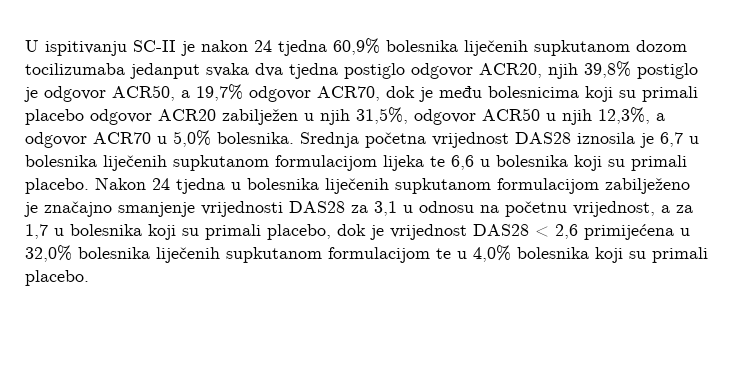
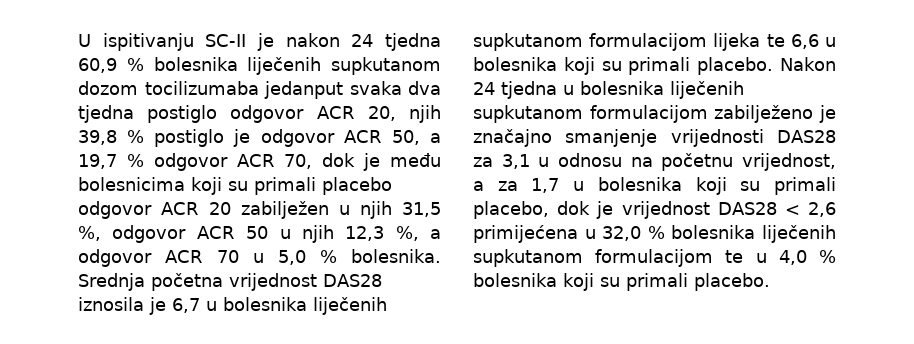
[333,38,380,55] 60,9% -> [78,58,144,73] 60,9 %
[479,61,698,79] [24,84,380,102] ACR20, njih 39,8% postiglo je odgovor ACR50, a 19,7% odgovor ACR70, -> [316,105,441,123] [78,129,442,147] [78,153,313,171] ACR 20, njih 39,8 % postiglo je odgovor ACR 50, a 19,7 % odgovor ACR 70,
[158,109,216,121] ACR20 -> [161,202,231,215] ACR 20
[356,107,665,125] [25,130,211,148] 31,5%, odgovor ACR50 u njih 12,3%, a odgovor ACR70 u 5,0% -> [402,202,441,217] [78,225,441,243] [78,249,337,267] 31,5 %, odgovor ACR 50 u njih 12,3 %, a odgovor ACR 70 u 5,0 %
[25,245,72,262] 32,0% -> [602,226,665,241] 32,0 %
[473,245,511,262] 4,0% -> [778,250,836,265] 4,0 %

